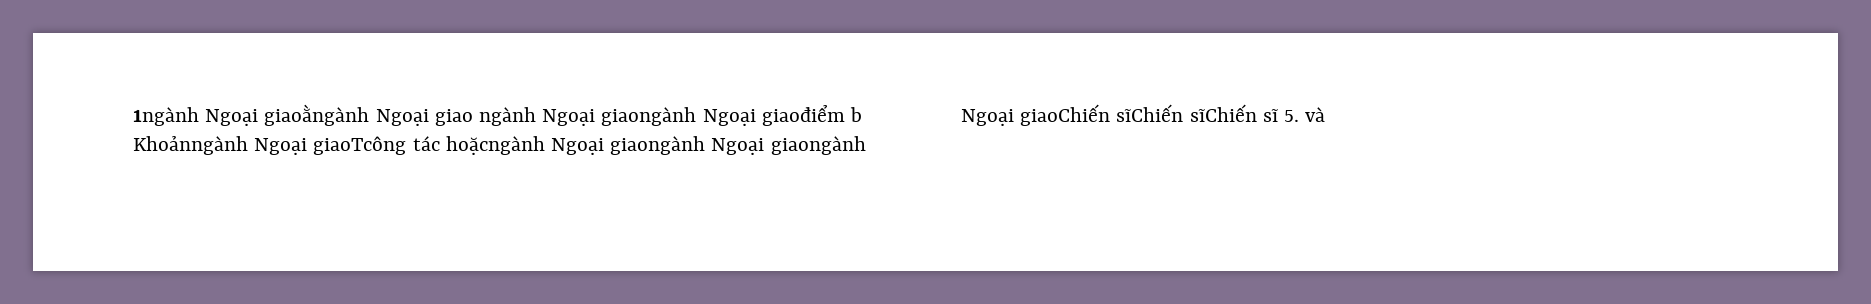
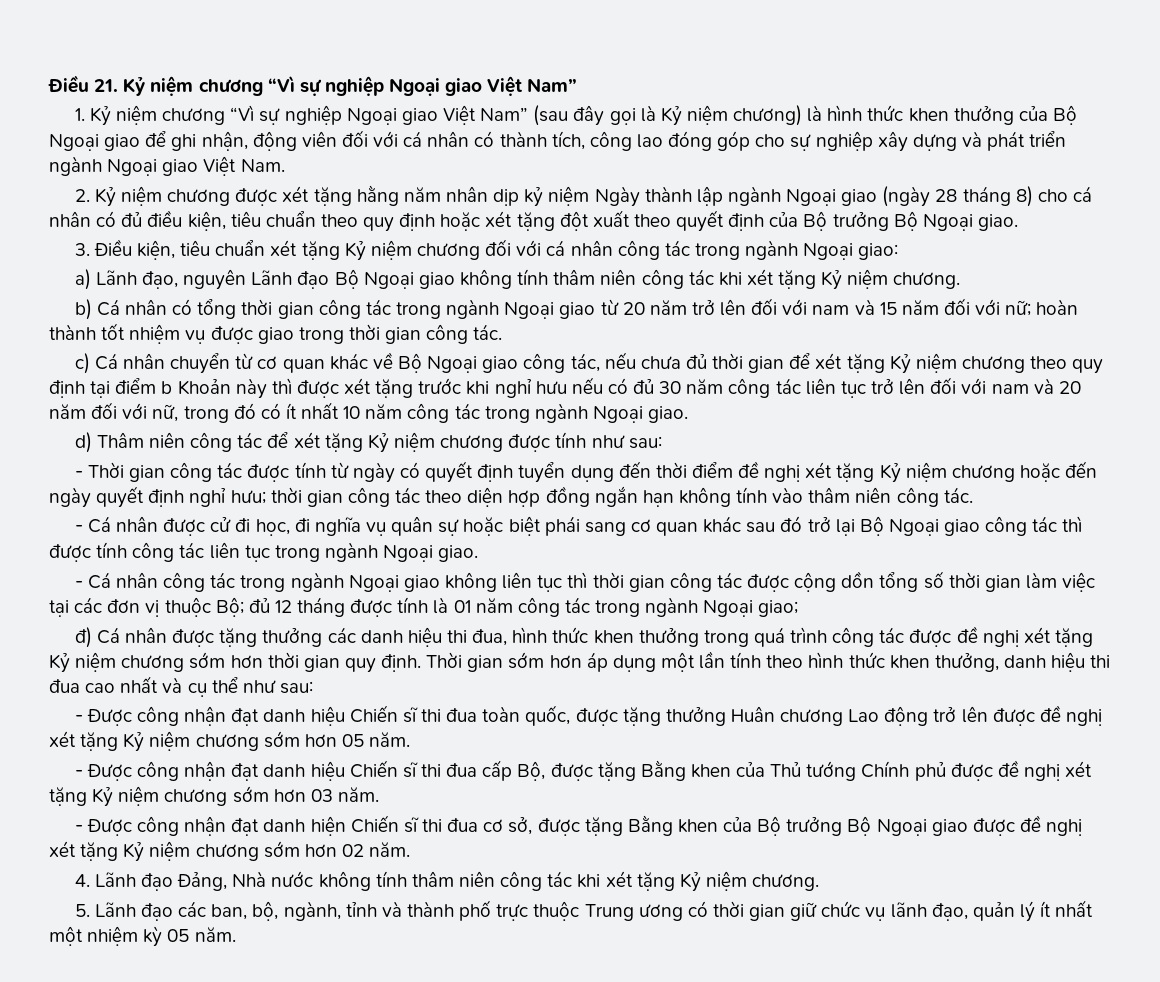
[133,104,863,126] [133,136,866,155] [961,104,1326,126] 1ngành Ngoại giaoằngành Ngoại giao ngành Ngoại giaongành Ngoại giaođiểm b Khoảnngành Ngoại giaoTcông tác hoặcngành Ngoại giaongành Ngoại giaongành Ngoại giaoChiến sĩChiến sĩChiến sĩ 5. và -> [48,75,578,96] [74,105,1077,126] [49,130,1067,152] [49,156,285,176] [74,185,1092,207] [49,210,1018,232] [74,239,899,261] [74,269,961,290] [74,298,1079,320] [49,323,503,344] [74,352,1104,374] [49,377,1081,399] [49,402,689,423] [74,432,662,453] [74,461,1098,483] [49,486,973,508] [74,516,1083,536] [49,542,479,562] [74,571,1096,592] [49,597,799,617] [74,626,1093,648] [49,651,1111,673] [49,676,313,697] [74,705,1102,726] [49,731,411,752] [74,760,1093,781] [49,786,379,807] [74,815,1083,836] [49,841,411,862] [74,871,820,892] [74,900,1094,922] [49,926,236,947] Điều 21. Kỷ niệm chương “Vì sự nghiệp Ngoại giao Việt Nam” // 1. Kỷ niệm chương “Vì sự nghiệp Ngoại giao Việt Nam” (sau đây gọi là Kỷ niệm chương) là hình thức khen thưởng của Bộ Ngoại giao để ghi nhận, động viên đối với cá nhân có thành tích, công lao đóng góp cho sự nghiệp xây dựng và phát triển ngành Ngoại giao Việt Nam. // 2. Kỷ niệm chương được xét tặng hằng năm nhân dịp kỷ niệm Ngày thành lập ngành Ngoại giao (ngày 28 tháng 8) cho cá nhân có đủ điều kiện, tiêu chuẩn theo quy định hoặc xét tặng đột xuất theo quyết định của Bộ trưởng Bộ Ngoại giao. // 3. Điều kiện, tiêu chuẩn xét tặng Kỷ niệm chương đối với cá nhân công tác trong ngành Ngoại giao: // a) Lãnh đạo, nguyên Lãnh đạo Bộ Ngoại giao không tính thâm niên công tác khi xét tặng Kỷ niệm chương. // b) Cá nhân có tổng thời gian công tác trong ngành Ngoại giao từ 20 năm trở lên đối với nam và 15 năm đối với nữ; hoàn thành tốt nhiệm vụ được giao trong thời gian công tác. // c) Cá nhân chuyển từ cơ quan khác về Bộ Ngoại giao công tác, nếu chưa đủ thời gian để xét tặng Kỷ niệm chương theo quy định tại điểm b Khoản này thì được xét tặng trước khi nghỉ hưu nếu có đủ 30 năm công tác liên tục trở lên đối với nam và 20 năm đối với nữ, trong đó có ít nhất 10 năm công tác trong ngành Ngoại giao. // d) Thâm niên công tác để xét tặng Kỷ niệm chương được tính như sau: // - Thời gian công tác được tính từ ngày có quyết định tuyển dụng đến thời điểm đề nghị xét tặng Kỷ niệm chương hoặc đến ngày quyết định nghỉ hưu; thời gian công tác theo diện hợp đồng ngắn hạn không tính vào thâm niên công tác. // - Cá nhân được cử đi học, đi nghĩa vụ quân sự hoặc biệt phái sang cơ quan khác sau đó trở lại Bộ Ngoại giao công tác thì được tính công tác liên tục trong ngành Ngoại giao. // - Cá nhân công tác trong ngành Ngoại giao không liên tục thì thời gian công tác được cộng dồn tổng số thời gian làm việc tại các đơn vị thuộc Bộ; đủ 12 tháng được tính là 01 năm công tác trong ngành Ngoại giao; // đ) Cá nhân được tặng thưởng các danh hiệu thi đua, hình thức khen thưởng trong quá trình công tác được đề nghị xét tặng Kỷ niệm chương sớm hơn thời gian quy định. Thời gian sớm hơn áp dụng một lần tính theo hình thức khen thưởng, danh hiệu thi đua cao nhất và cụ thể như sau: // - Được công nhận đạt danh hiệu Chiến sĩ thi đua toàn quốc, được tặng thưởng Huân chương Lao động trở lên được đề nghị xét tặng Kỷ niệm chương sớm hơn 05 năm. // - Được công nhận đạt danh hiệu Chiến sĩ thi đua cấp Bộ, được tặng Bằng khen của Thủ tướng Chính phủ được đề nghị xét tặng Kỷ niệm chương sớm hơn 03 năm. // - Được công nhận đạt danh hiện Chiến sĩ thi đua cơ sở, được tặng Bằng khen của Bộ trưởng Bộ Ngoại giao được đề nghị xét tặng Kỷ niệm chương sớm hơn 02 năm. // 4. Lãnh đạo Đảng, Nhà nước không tính thâm niên công tác khi xét tặng Kỷ niệm chương. // 5. Lãnh đạo các ban, bộ, ngành, tỉnh và thành phố trực thuộc Trung ương có thời gian giữ chức vụ lãnh đạo, quản lý ít nhất một nhiệm kỳ 05 năm.

